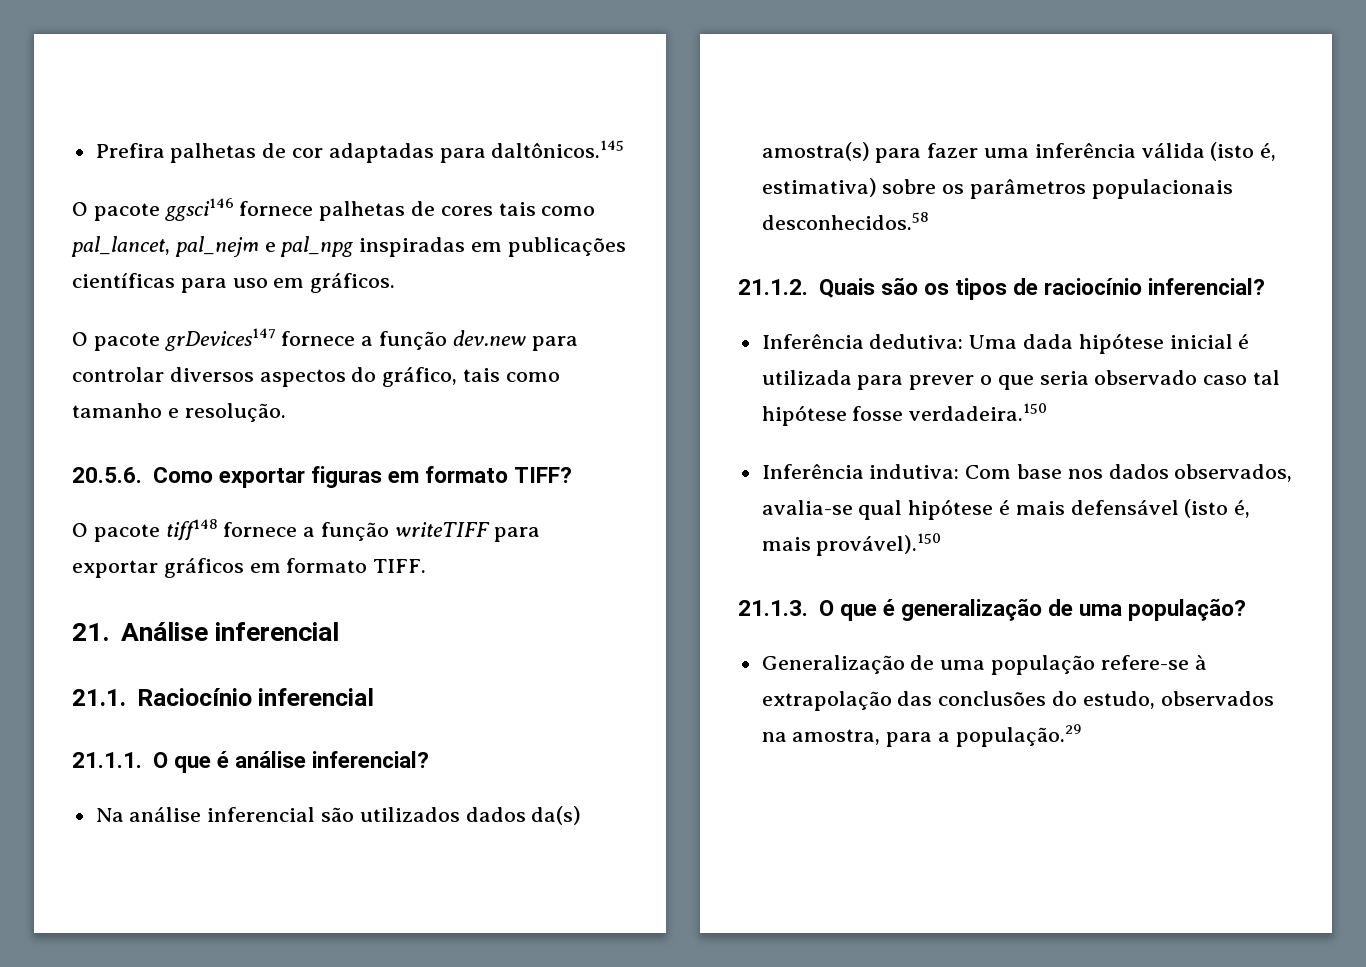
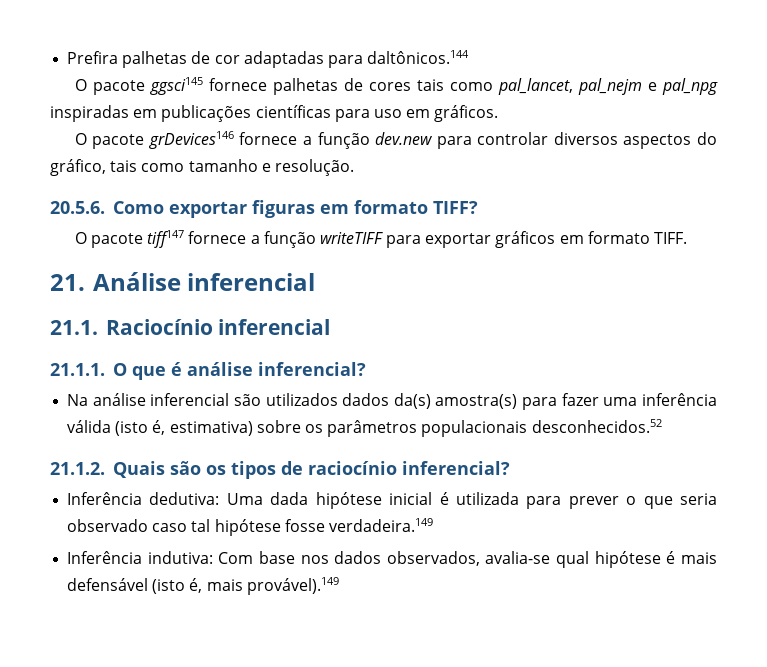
[491,140,625,158] [72,198,234,221] daltônicos.145 // O pacote ggsci146 -> [367,50,470,64] [74,77,203,95] daltônicos.144 // O pacote ggsci145
[164,328,276,351] grDevices147 -> [148,131,234,149] grDevices146
[165,519,218,541] tiff148 -> [147,230,185,248] tiff147
[761,212,929,230] desconhecidos.58 -> [531,419,662,433] desconhecidos.52
[909,403,1048,421] verdadeira.150 -> [328,518,433,532] verdadeira.149
[816,533,942,556] [738,598,1247,621] [761,655,1207,675] [761,691,1274,711] [761,724,1082,747] provável).150 // 21.1.3. O que é generalização de uma população? // Generalização de uma população refere-se à extrapolação das conclusões do estudo, observados na amostra, para a população.29 -> [246,577,339,595] provável).149

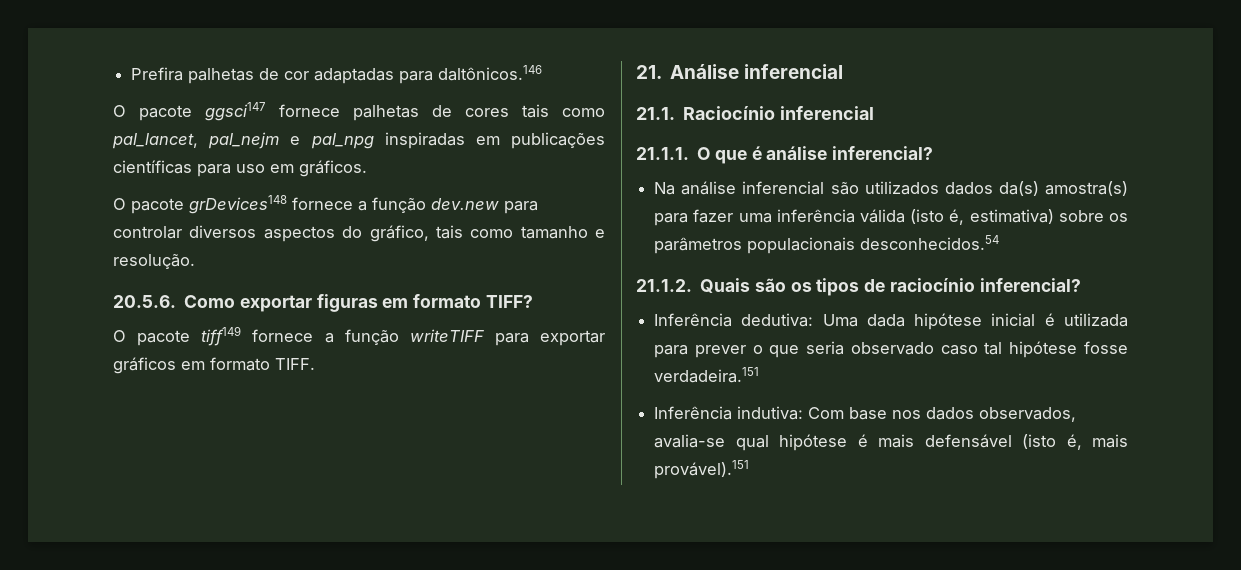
[367,50,470,64] [74,77,203,95] daltônicos.144 // O pacote ggsci145 -> [438,65,543,81] [113,102,266,121] daltônicos.146 // O pacote ggsci147
[148,131,234,149] grDevices146 -> [189,195,287,214] grDevices148
[147,230,185,248] tiff147 -> [201,326,242,346] tiff149
[531,419,662,433] desconhecidos.52 -> [860,235,1000,250] desconhecidos.54
[328,518,433,532] verdadeira.149 -> [654,367,760,383] verdadeira.151
[246,577,339,595] provável).149 -> [654,460,750,479] provável).151

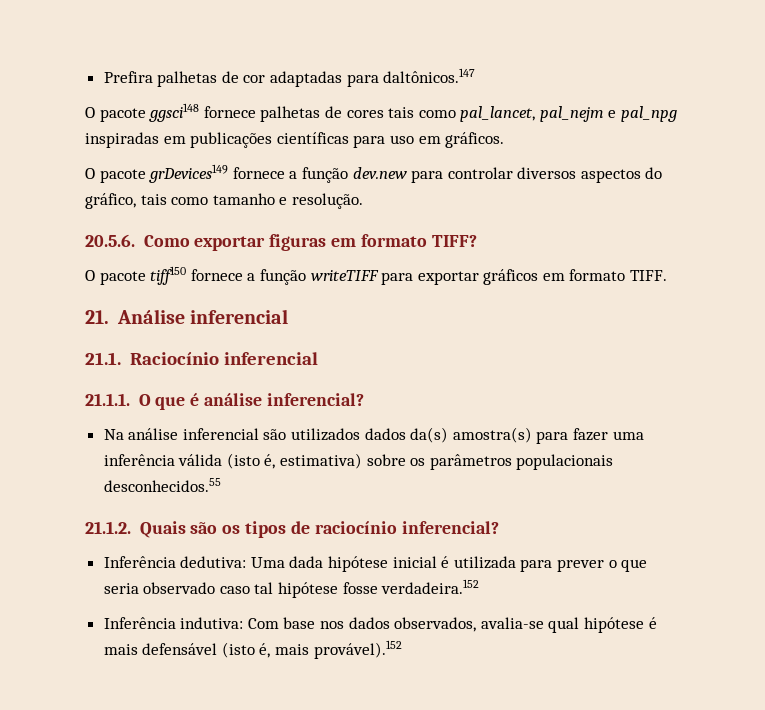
[438,65,543,81] [113,102,266,121] daltônicos.146 // O pacote ggsci147 -> [383,68,476,83] [85,103,200,122] daltônicos.147 // O pacote ggsci148
[189,195,287,214] grDevices148 -> [149,164,229,183] grDevices149
[201,326,242,346] tiff149 -> [150,266,187,285] tiff150
[860,235,1000,250] desconhecidos.54 -> [103,478,221,492] desconhecidos.55
[654,367,760,383] verdadeira.151 -> [381,579,480,594] verdadeira.152
[654,460,750,479] provável).151 -> [313,640,402,659] provável).152

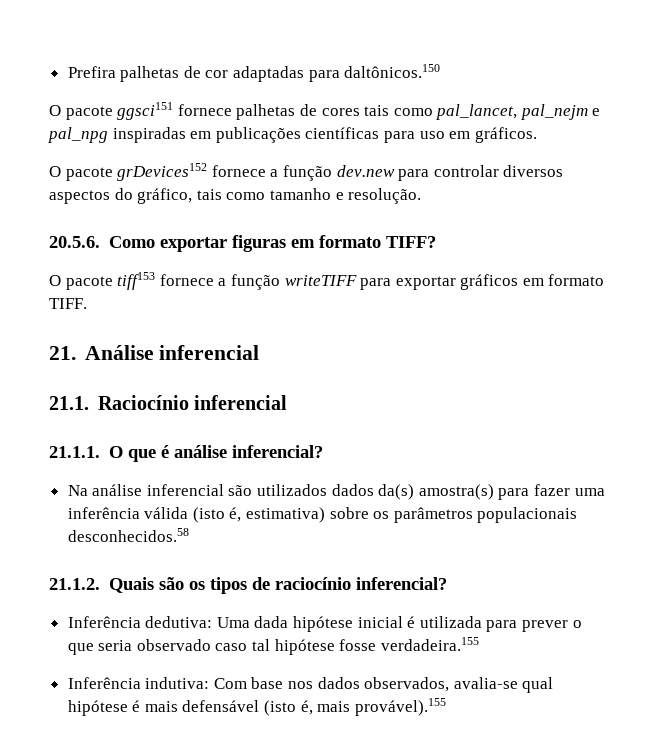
[383,68,476,83] [85,103,200,122] daltônicos.147 // O pacote ggsci148 -> [344,64,441,78] [49,102,174,120] daltônicos.150 // O pacote ggsci151
[149,164,229,183] grDevices149 -> [117,163,208,181] grDevices152
[150,266,187,285] tiff150 -> [117,272,156,290] tiff153
[103,478,221,492] desconhecidos.55 -> [67,528,189,542] desconhecidos.58
[381,579,480,594] verdadeira.152 -> [380,637,479,651] verdadeira.155
[313,640,402,659] provável).152 -> [354,698,446,716] provável).155

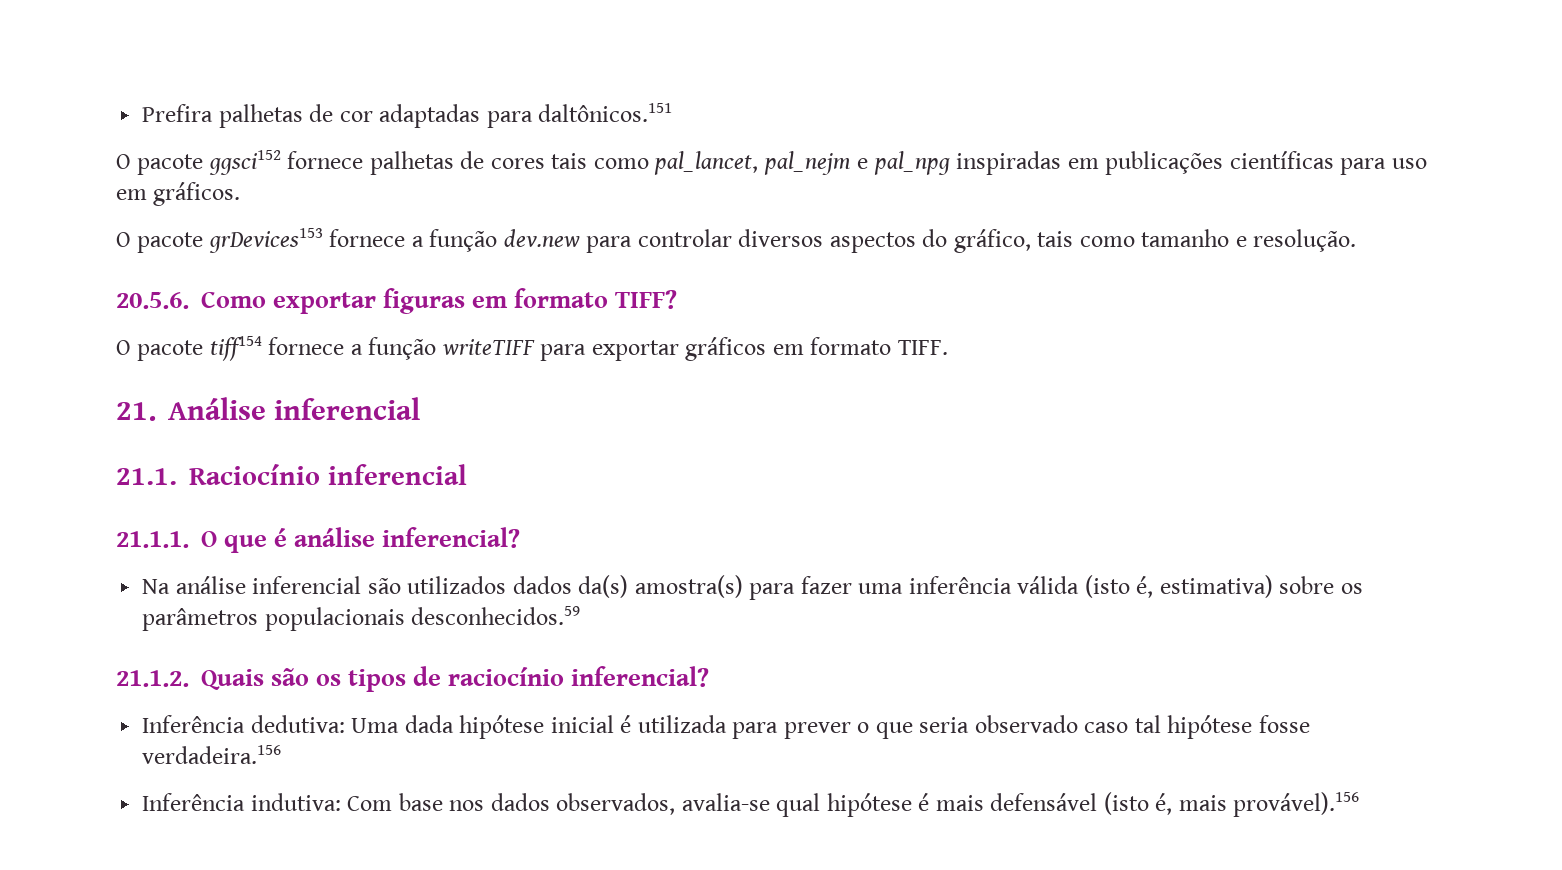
[344,64,441,78] [49,102,174,120] daltônicos.150 // O pacote ggsci151 -> [538,103,673,122] [116,150,281,175] daltônicos.151 // O pacote ggsci152
[117,163,208,181] grDevices152 -> [208,228,323,253] grDevices153
[117,272,156,290] tiff153 -> [209,336,262,361] tiff154
[67,528,189,542] desconhecidos.58 -> [411,606,581,625] desconhecidos.59
[380,637,479,651] verdadeira.155 -> [142,745,282,764] verdadeira.156
[354,698,446,716] provável).155 -> [1233,792,1360,817] provável).156

